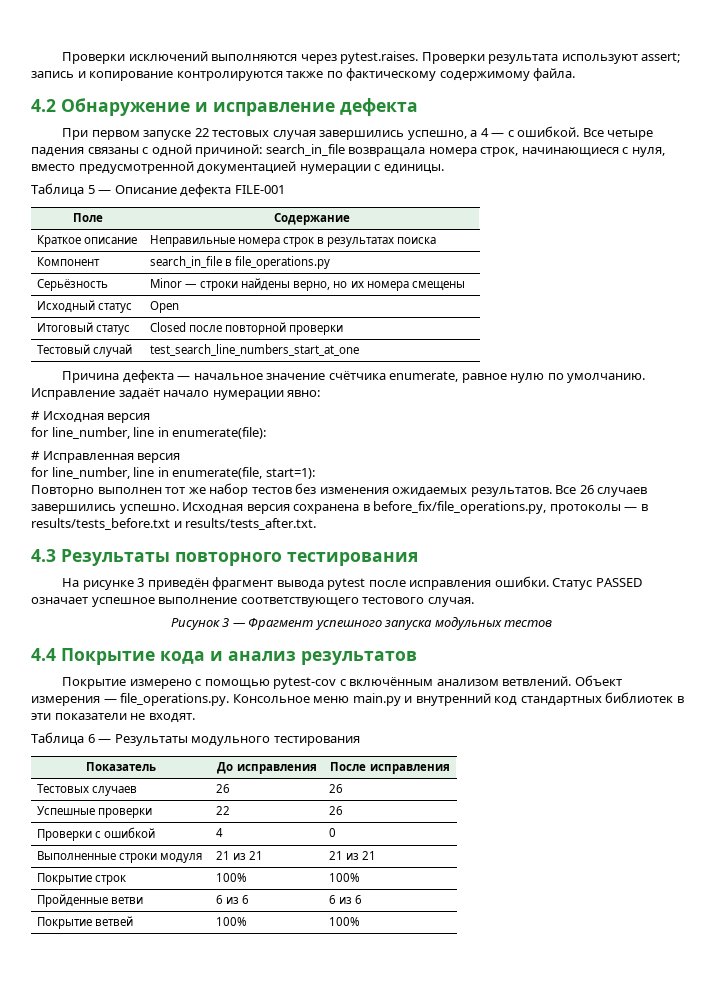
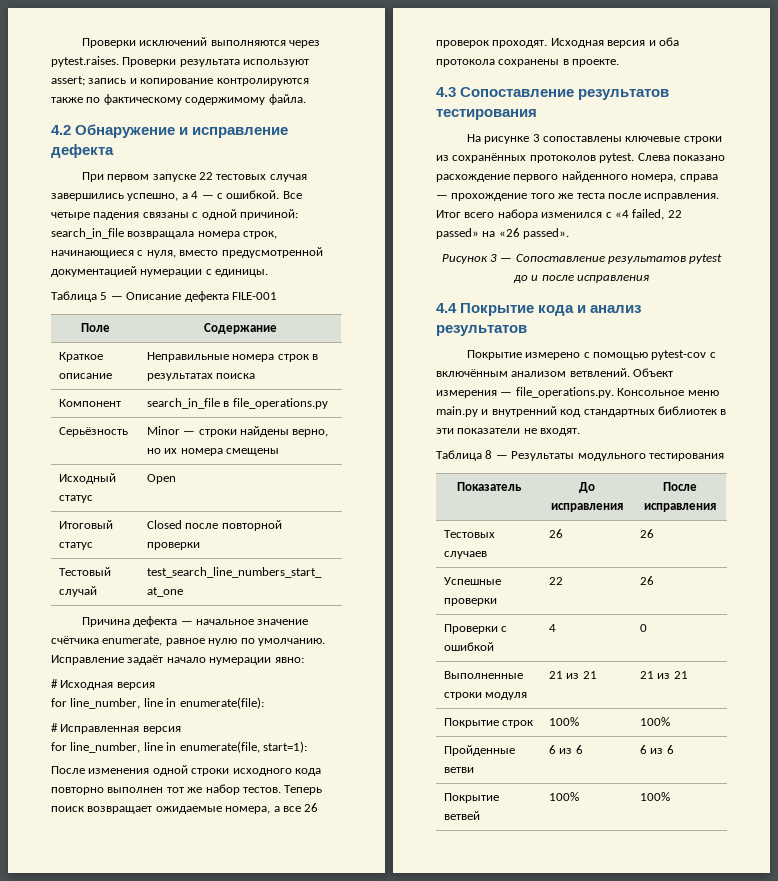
[31,483,648,497] [31,501,648,514] [31,518,317,530] Повторно выполнен тот же набор тестов без изменения ожидаемых результатов. Все 26 случаев завершились успешно. Исходная версия сохранена в before_fix/file_operations.py, протоколы — в results/tests_before.txt и results/tests_after.txt. -> [51,765,321,776] [51,784,323,795] [51,803,319,814] [436,37,679,48] [436,59,620,67] После изменения одной строки исходного кода повторно выполнен тот же набор тестов. Теперь поиск возвращает ожидаемые номера, а все 26 проверок проходят. Исходная версия и оба протокола сохранены в проекте.
[61,549,282,566] Результаты повторного -> [460,87,670,100] Сопоставление результатов
[147,576,642,590] [31,597,474,607] [170,617,553,630] приведён фрагмент вывода pytest после исправления ошибки. Статус PASSED означает успешное выполнение соответствующего тестового случая. // Рисунок 3 — Фрагмент успешного запуска модульных тестов -> [542,136,722,144] [436,153,725,163] [436,171,718,182] [436,193,720,201] [436,209,682,220] [436,228,570,239] [441,254,723,264] [512,275,650,283] сопоставлены ключевые строки из сохранённых протоколов pytest. Слева показано расхождение первого найденного номера, справа — прохождение того же теста после исправления. Итог всего набора изменился с «4 failed, 22 passed» на «26 passed». // Рисунок 3 — Сопоставление результатов pytest до и после исправления
[87,734,95,743] 6 -> [485,450,493,459] 8

